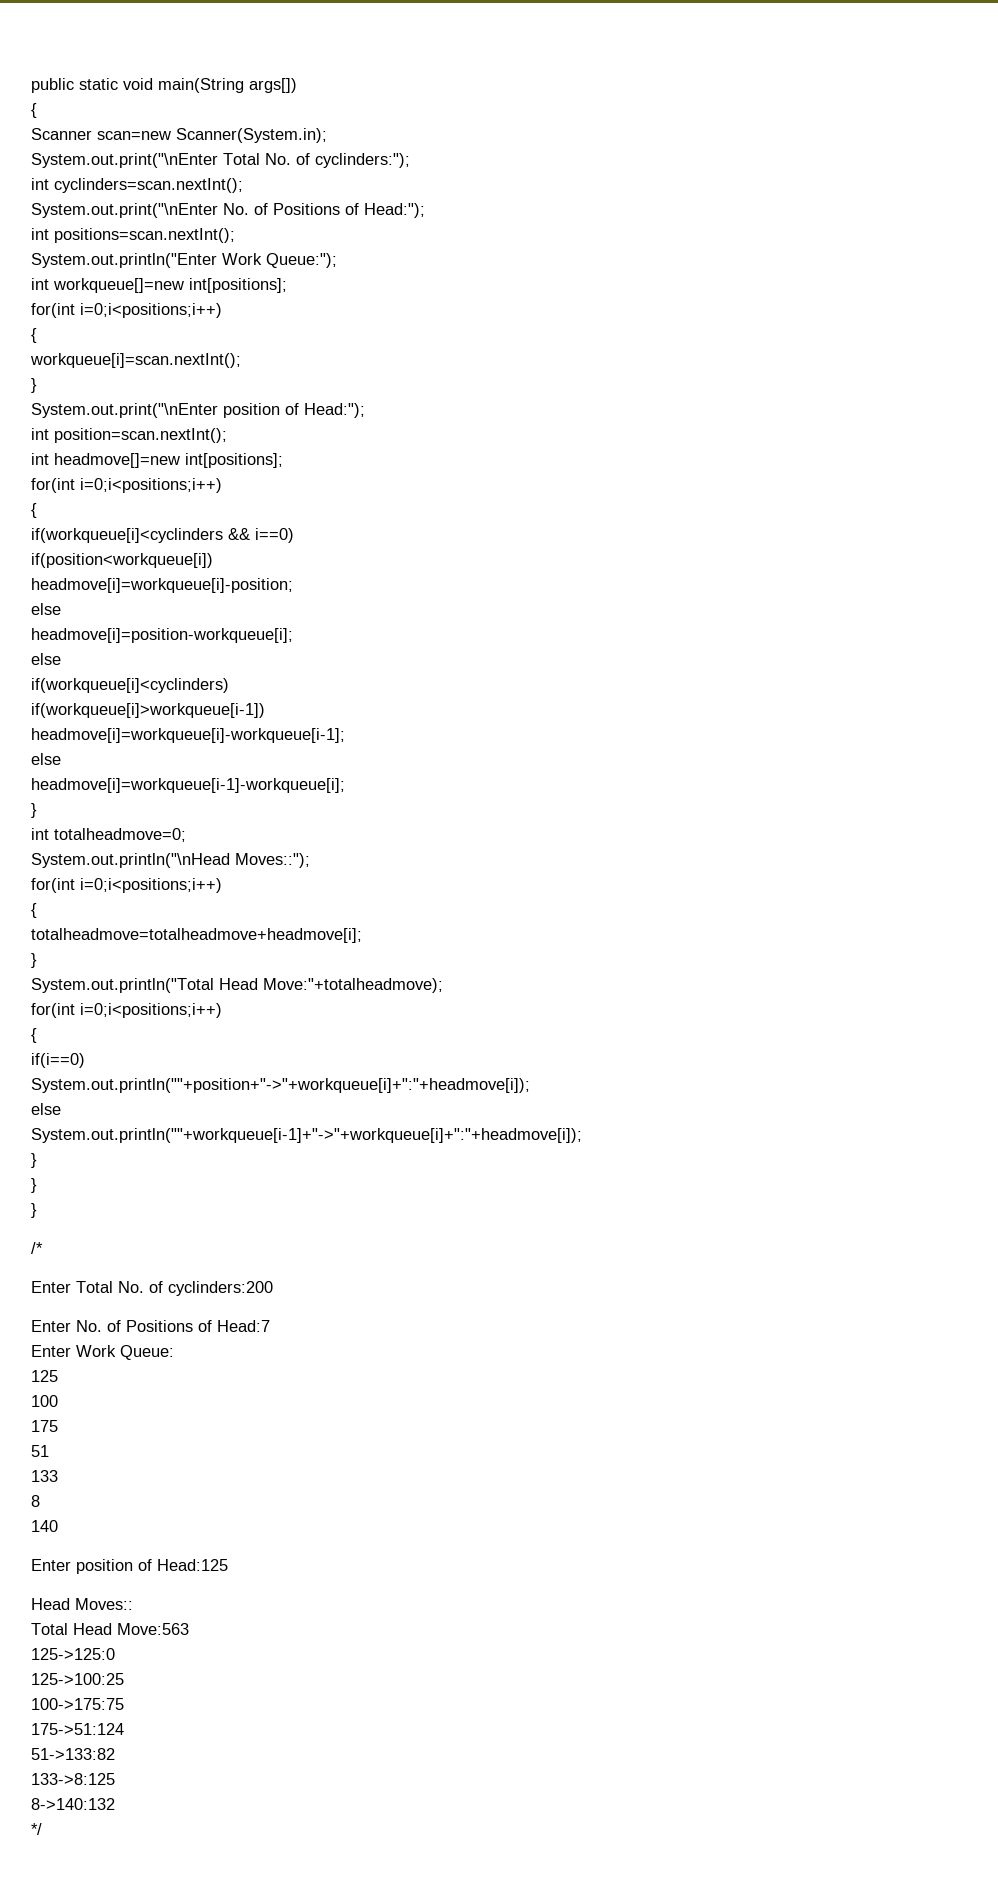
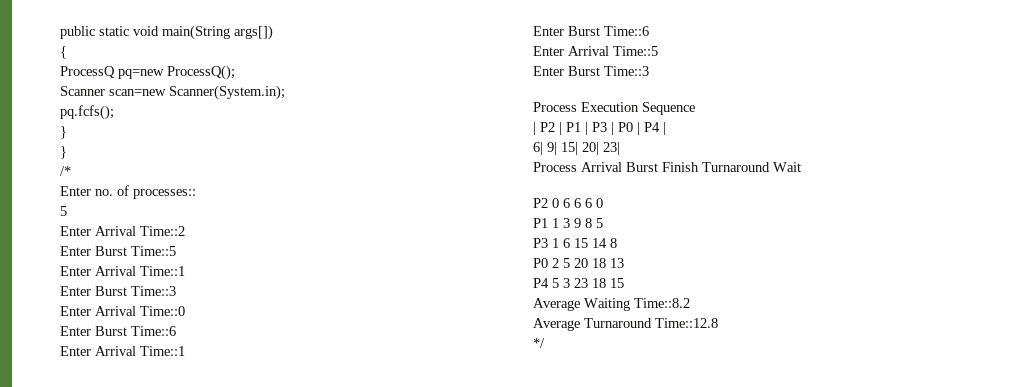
(37, 110) none -> [60,65,235,80] // ProcessQ pq=new ProcessQ();
[31,153,410,168] [31,178,243,193] [31,203,425,218] [31,228,235,243] [31,253,337,268] [31,278,287,293] [31,303,222,318] [31,328,37,343] [30,353,241,368] [31,378,37,393] [31,403,365,418] [31,428,227,443] [31,453,283,468] [31,478,222,493] [31,503,37,518] [31,528,294,543] [31,553,213,568] [31,578,293,593] [31,603,61,615] [31,628,293,643] [31,653,61,665] [31,678,229,693] [31,703,265,718] [31,728,345,743] [31,753,61,765] [31,778,345,793] [31,803,37,818] [31,828,186,842] [31,853,310,868] [31,878,222,893] [31,903,37,918] [31,928,362,943] [31,953,37,968] [31,978,443,993] [31,1003,222,1018] [31,1028,37,1043] [31,1053,85,1068] [31,1078,530,1093] [31,1103,61,1115] [31,1128,582,1143] [31,1153,37,1168] [31,1178,37,1193] [31,1203,37,1218] [31,1242,43,1254] [31,1281,273,1296] [31,1320,270,1332] [31,1345,174,1360] [31,1370,58,1382] [31,1395,58,1407] [31,1420,58,1432] [31,1445,49,1457] [31,1470,58,1482] [31,1495,40,1507] [31,1520,58,1532] [31,1559,228,1574] [31,1598,133,1610] [31,1623,189,1635] [31,1648,115,1660] [31,1673,124,1685] [31,1698,124,1710] [31,1723,124,1735] [31,1748,115,1760] [31,1773,115,1785] [31,1798,115,1810] System.out.print("\nEnter Total No. of cyclinders:"); // int cyclinders=scan.nextInt(); // System.out.print("\nEnter No. of Positions of Head:"); // int positions=scan.nextInt(); // System.out.println("Enter Work Queue:"); // int workqueue[]=new int[positions]; // for(int i=0;i<positions;i++) // { // workqueue[i]=scan.nextInt(); // } // System.out.print("\nEnter position of Head:"); // int position=scan.nextInt(); // int headmove[]=new int[positions]; // for(int i=0;i<positions;i++) // { // if(workqueue[i]<cyclinders && i==0) // if(position<workqueue[i]) // headmove[i]=workqueue[i]-position; // else // headmove[i]=position-workqueue[i]; // else // if(workqueue[i]<cyclinders) // if(workqueue[i]>workqueue[i-1]) // headmove[i]=workqueue[i]-workqueue[i-1]; // else // headmove[i]=workqueue[i-1]-workqueue[i]; // } // int totalheadmove=0; // System.out.println("\nHead Moves::"); // for(int i=0;i<positions;i++) // { // totalheadmove=totalheadmove+headmove[i]; // } // System.out.println("Total Head Move:"+totalheadmove); // for(int i=0;i<positions;i++) // { // if(i==0) // System.out.println(""+position+"->"+workqueue[i]+":"+headmove[i]); // else // System.out.println(""+workqueue[i-1]+"->"+workqueue[i]+":"+headmove[i]); // } // } // } // /* // Enter Total No. of cyclinders:200 // Enter No. of Positions of Head:7 // Enter Work Queue: // 125 // 100 // 175 // 51 // 133 // 8 // 140 // Enter position of Head:125 // Head Moves:: // Total Head Move:563 // 125->125:0 // 125->100:25 // 100->175:75 // 175->51:124 // 51->133:82 // 133->8:125 // 8->140:132 -> [60,105,114,120] [60,126,67,139] [60,146,67,159] [60,166,71,176] [60,185,196,199] [60,206,67,216] [60,226,185,236] [60,246,176,256] [60,266,185,276] [60,286,176,296] [60,306,185,316] [60,326,176,336] [60,346,185,356] [533,26,649,36] [533,46,658,56] [533,66,649,76] [533,102,695,115] [533,122,666,135] [533,142,620,155] [533,162,801,172] [533,198,603,208] [533,218,603,228] [533,238,617,248] [533,258,624,268] [533,278,624,288] [533,298,690,311] [533,318,718,331] pq.fcfs(); // } // } // /* // Enter no. of processes:: // 5 // Enter Arrival Time::2 // Enter Burst Time::5 // Enter Arrival Time::1 // Enter Burst Time::3 // Enter Arrival Time::0 // Enter Burst Time::6 // Enter Arrival Time::1 // Enter Burst Time::6 // Enter Arrival Time::5 // Enter Burst Time::3 // Process Execution Sequence // | P2 | P1 | P3 | P0 | P4 | // 6| 9| 15| 20| 23| // Process Arrival Burst Finish Turnaround Wait // P2 0 6 6 6 0 // P1 1 3 9 8 5 // P3 1 6 15 14 8 // P0 2 5 20 18 13 // P4 5 3 23 18 15 // Average Waiting Time::8.2 // Average Turnaround Time::12.8

